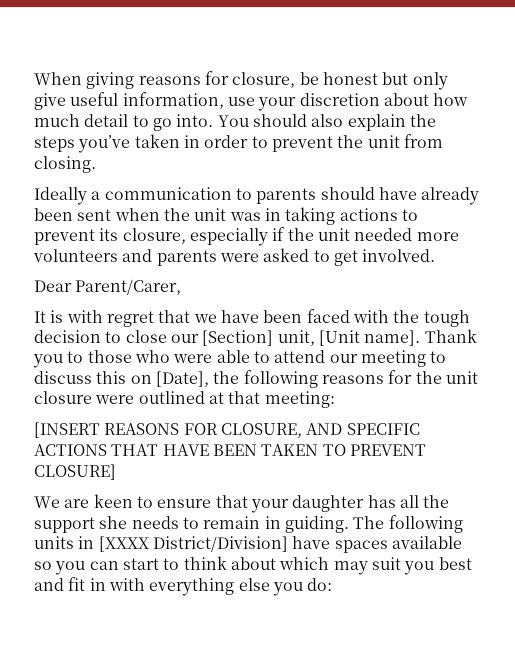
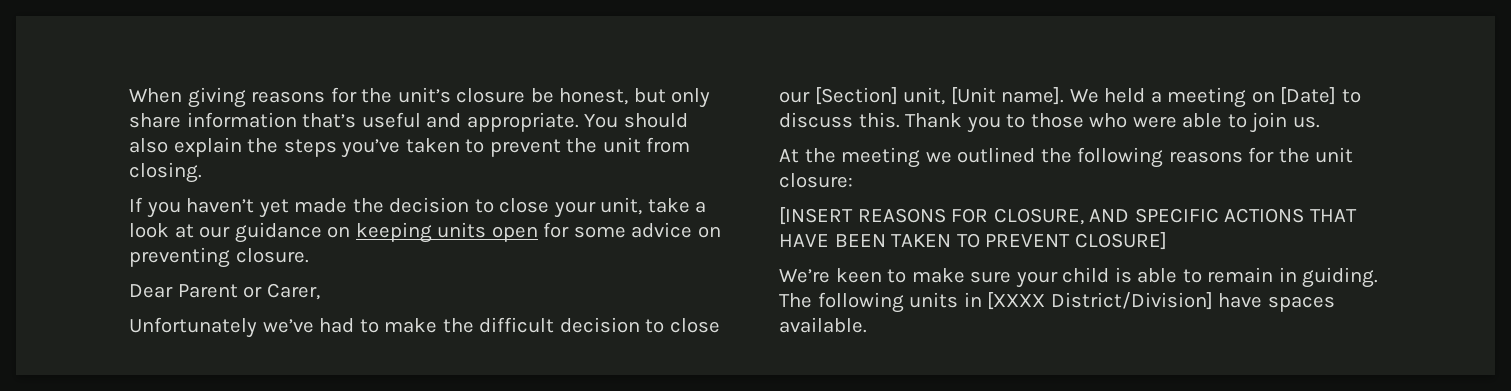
[232,72,448,90] [34,92,469,111] [34,114,214,131] closure, be honest but only give useful information, use your discretion about how much detail to go into. -> [361,87,711,108] [129,112,579,132] the unit’s closure be honest, but only share information that’s useful and appropriate.
[183,135,249,148] in order -> (460, 145) none
[34,187,480,205] [34,207,418,225] [34,227,459,246] [33,248,436,266] [34,279,182,295] [34,309,470,327] Ideally a communication to parents should have already been sent when the unit was in taking actions to prevent its closure, especially if the unit needed more volunteers and parents were asked to get involved. // Dear Parent/Carer, // It is with regret that we have been faced with the tough -> [129,197,707,218] [129,222,721,243] [129,247,309,268] [129,283,320,300] [129,317,555,338] If you haven’t yet made the decision to close your unit, take a look at our guidance on keeping units open for some advice on preventing closure. // Dear Parent or Carer, // Unfortunately we’ve had to make the difficult
(421, 338) none -> [1069,87,1361,108] [779,112,900,128] We held a meeting on [Date] to discuss this.
[274,350,447,367] [34,371,209,387] attend our meeting to discuss this on [Date], -> [1250,112,1320,133] [779,147,1036,168] join us. // At the meeting we outlined
[34,391,335,408] closure were outlined at that meeting: -> [779,173,853,188] closure:
[34,494,450,513] [34,516,179,533] We are keen to ensure that your daughter has all the support she needs -> [779,267,1178,288] We’re keen to make sure your child is able
[391,536,462,549] [34,556,472,575] [34,577,333,596] available so you can start to think about which may suit you best and fit in with everything else you do: -> [779,317,867,333] available.

